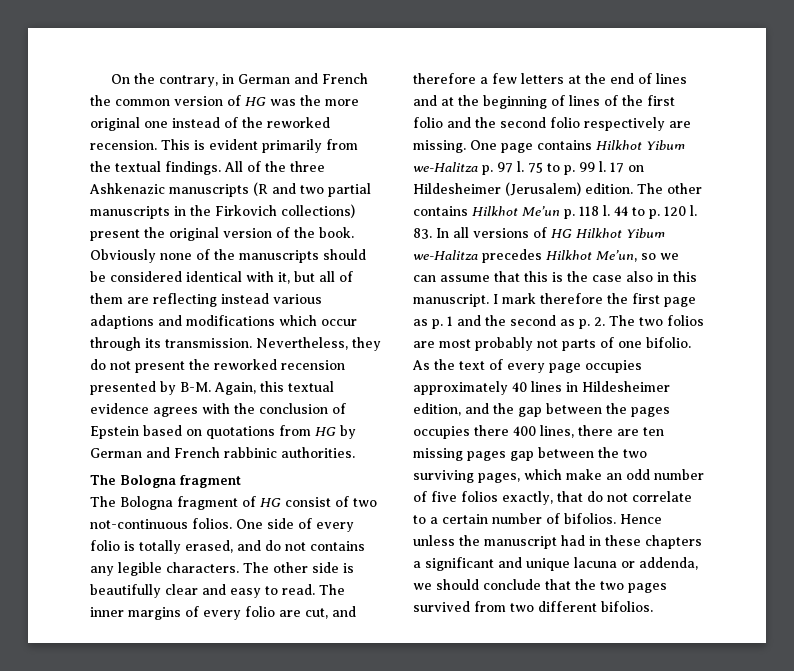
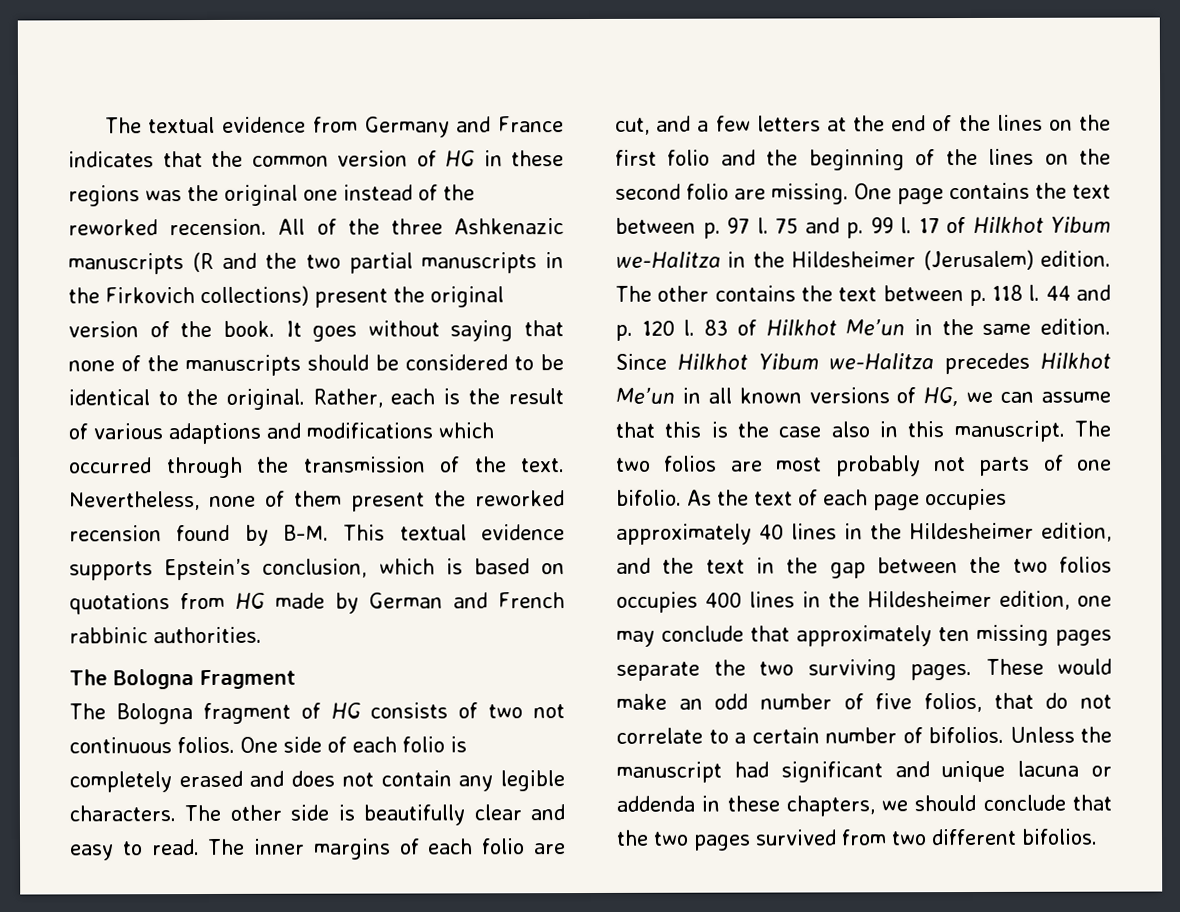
[110,73,368,87] On the contrary, in German and French -> [104,116,564,138] [68,151,203,168] The textual evidence from Germany and France indicates that
(266, 101) none -> [483,150,564,167] [68,185,140,207] in these regions
[325,99,359,106] more -> (219, 193) none
[161,139,358,153] [90,161,221,175] This is evident primarily from the textual findings. -> (268, 227) none
(296, 188) none -> [265,252,298,269] the
[90,249,156,263] Obviously -> [285,320,564,342] It goes without saying that
[186,271,353,284] [90,293,269,307] identical with it, but all of them are reflecting instead -> [514,354,564,371] [68,388,564,410] [68,423,88,440] to be identical to the original. Rather, each is the result of
[321,319,357,326] [90,337,381,351] [90,359,131,370] occur through its transmission. Nevertheless, they do not -> [69,456,565,479] [69,490,342,511] occurred through the transmission of the text. Nevertheless, none of them
[90,381,156,395] presented -> [176,524,231,542] found
[214,381,334,395] [90,403,346,417] [90,426,139,439] Again, this textual evidence agrees with the conclusion of Epstein -> [343,524,565,541] [69,558,463,581] This textual evidence supports Epstein’s conclusion, which is
(336, 431) none -> [275,592,325,609] made
[180,475,241,488] fragment -> [199,669,296,690] Fragment
[285,497,331,507] consist -> [370,702,449,719] consists
[90,519,188,529] not-continuous -> [533,704,565,719] [69,737,172,754] not continuous
[316,522,354,532] every -> [352,736,397,753] each
[139,540,365,554] totally erased, and do not contains -> [69,770,452,793] completely erased and does not contain
[203,610,241,620] every -> [428,838,474,855] each
[413,73,476,84] therefore -> (692, 123) none
[656,73,687,84] [413,95,618,109] lines and at the beginning of lines of -> [958,114,1073,132] the lines on
(496, 122) none -> [808,148,1111,171] beginning of the lines on the
[584,117,665,131] respectively -> (729, 191) none
[596,140,685,150] [413,162,478,172] Hilkhot Yibum we-Halitza -> [1035,182,1111,199] [615,217,696,234] the text between
[547,163,560,172] to -> [804,217,840,234] and
[628,165,644,172] on -> [946,216,1111,234] [615,251,785,268] of Hilkhot Yibum we-Halitza in the
[472,206,560,216] Hilkhot Me’un -> [800,285,964,302] the text between
[632,207,645,216] to -> [1076,284,1111,301] and
[413,227,572,239] 83. In all versions of HG -> [704,318,1111,336] [615,353,667,370] 83 of Hilkhot Me’un in the same edition. Since
[596,250,656,262] Me’un, so -> [615,387,960,407] Me’un in all known versions of HG,
[493,293,696,307] [413,315,605,329] I mark therefore the first page as p. 1 and the second as p. 2. -> (1065, 431) none
[507,363,545,373] every -> [823,489,868,506] each
(578, 387) none -> [870,523,902,540] the
[518,403,670,417] [413,425,664,439] [413,447,647,461] [413,469,562,483] gap between the pages occupies there 400 lines, there are ten missing pages gap between the two surviving pages, which -> [705,556,1112,579] [616,590,1112,613] [616,624,1112,647] [616,658,1112,681] text in the gap between the two folios occupies 400 lines in the Hildesheimer edition, one may conclude that approximately ten missing pages separate the two surviving pages. These would
[461,491,553,505] folios exactly, -> [924,692,982,713] folios,
[620,514,662,524] [413,535,455,546] Hence unless -> [1009,726,1075,743] Unless
[589,535,702,549] [413,561,421,568] in these chapters a -> (769, 769) none
[639,557,698,570] addenda, -> [616,795,875,817] addenda in these chapters,

